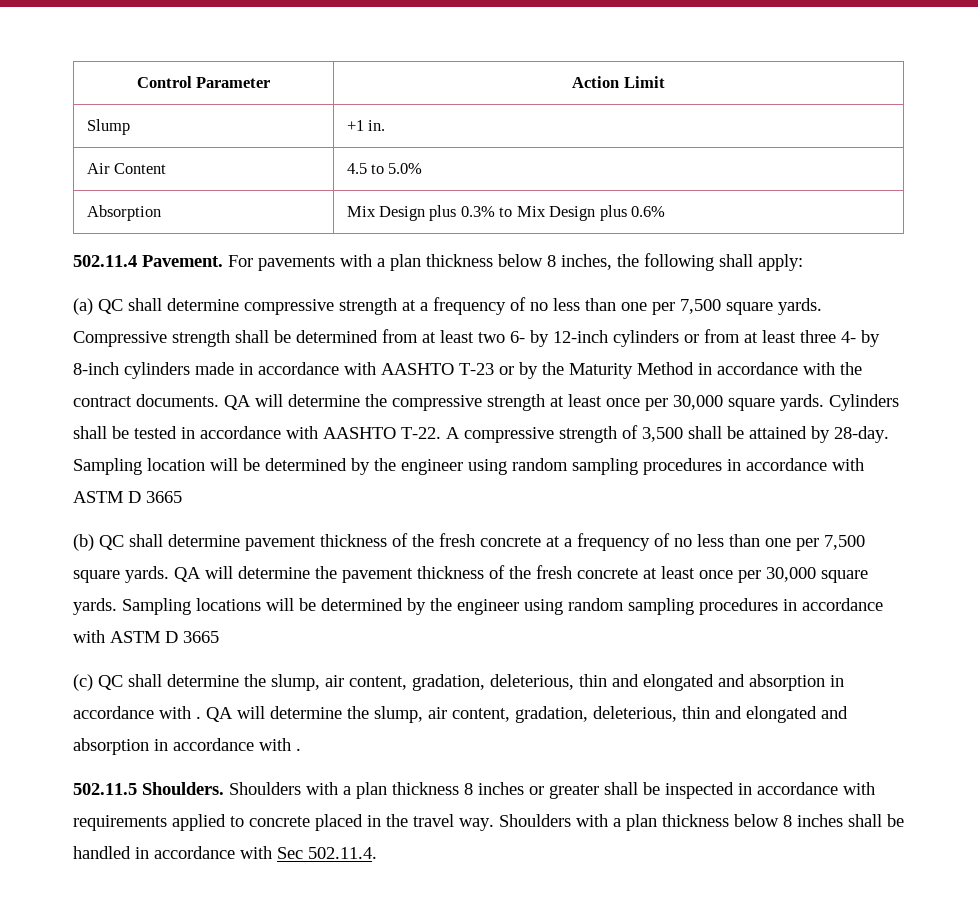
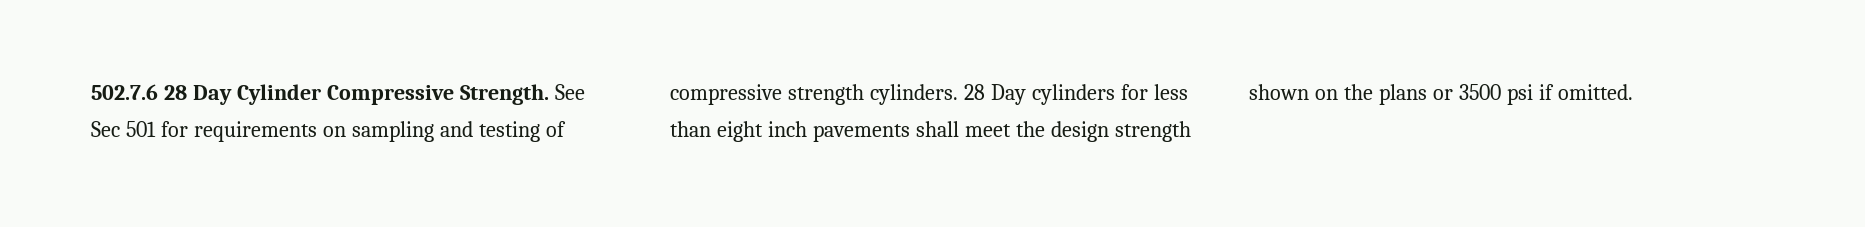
[136,76,271,88] [572,76,665,88] [86,119,130,135] [346,120,386,131] [86,163,167,174] [346,163,423,174] [86,205,161,221] [346,205,666,221] [73,253,803,271] [73,297,822,315] [73,329,880,347] [73,362,862,379] [73,394,899,411] [73,425,889,443] [73,458,864,475] [73,491,182,503] [73,533,865,551] [73,565,868,583] [73,598,883,615] [73,630,219,643] [73,674,844,691] [73,706,848,723] [73,738,301,755] [73,782,875,799] [73,814,904,831] [73,846,377,859] Control Parameter | Action Limit // Slump | +1 in. // Air Content | 4.5 to 5.0% // Absorption | Mix Design plus 0.3% to Mix Design plus 0.6% // 502.11.4 Pavement. For pavements with a plan thickness below 8 inches, the following shall apply: // (a) QC shall determine compressive strength at a frequency of no less than one per 7,500 square yards. Compressive strength shall be determined from at least two 6- by 12-inch cylinders or from at least three 4- by 8-inch cylinders made in accordance with AASHTO T-23 or by the Maturity Method in accordance with the contract documents. QA will determine the compressive strength at least once per 30,000 square yards. Cylinders shall be tested in accordance with AASHTO T-22. A compressive strength of 3,500 shall be attained by 28-day. Sampling location will be determined by the engineer using random sampling procedures in accordance with ASTM D 3665 // (b) QC shall determine pavement thickness of the fresh concrete at a frequency of no less than one per 7,500 square yards. QA will determine the pavement thickness of the fresh concrete at least once per 30,000 square yards. Sampling locations will be determined by the engineer using random sampling procedures in accordance with ASTM D 3665 // (c) QC shall determine the slump, air content, gradation, deleterious, thin and elongated and absorption in accordance with . QA will determine the slump, air content, gradation, deleterious, thin and elongated and absorption in accordance with . // 502.11.5 Shoulders. Shoulders with a plan thickness 8 inches or greater shall be inspected in accordance with requirements applied to concrete placed in the travel way. Shoulders with a plan thickness below 8 inches shall be handled in accordance with Sec 502.11.4. -> [91,84,585,105] [91,121,566,142] [670,84,1188,105] [670,121,1191,142] [1249,84,1633,105] 502.7.6 28 Day Cylinder Compressive Strength. See Sec 501 for requirements on sampling and testing of compressive strength cylinders. 28 Day cylinders for less than eight inch pavements shall meet the design strength shown on the plans or 3500 psi if omitted.

